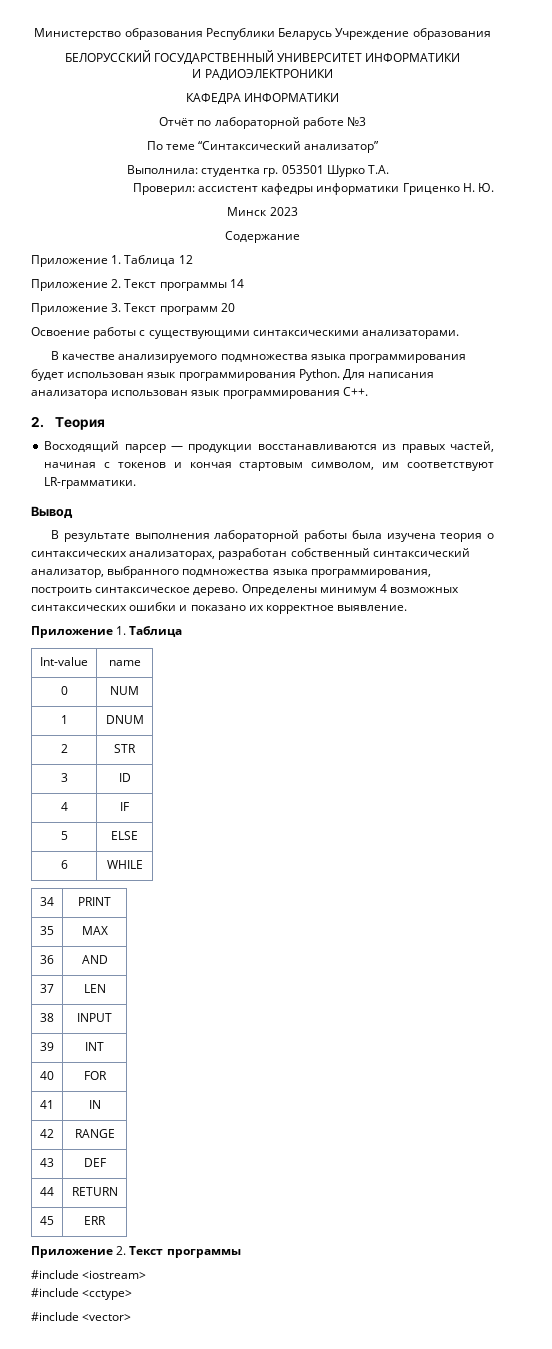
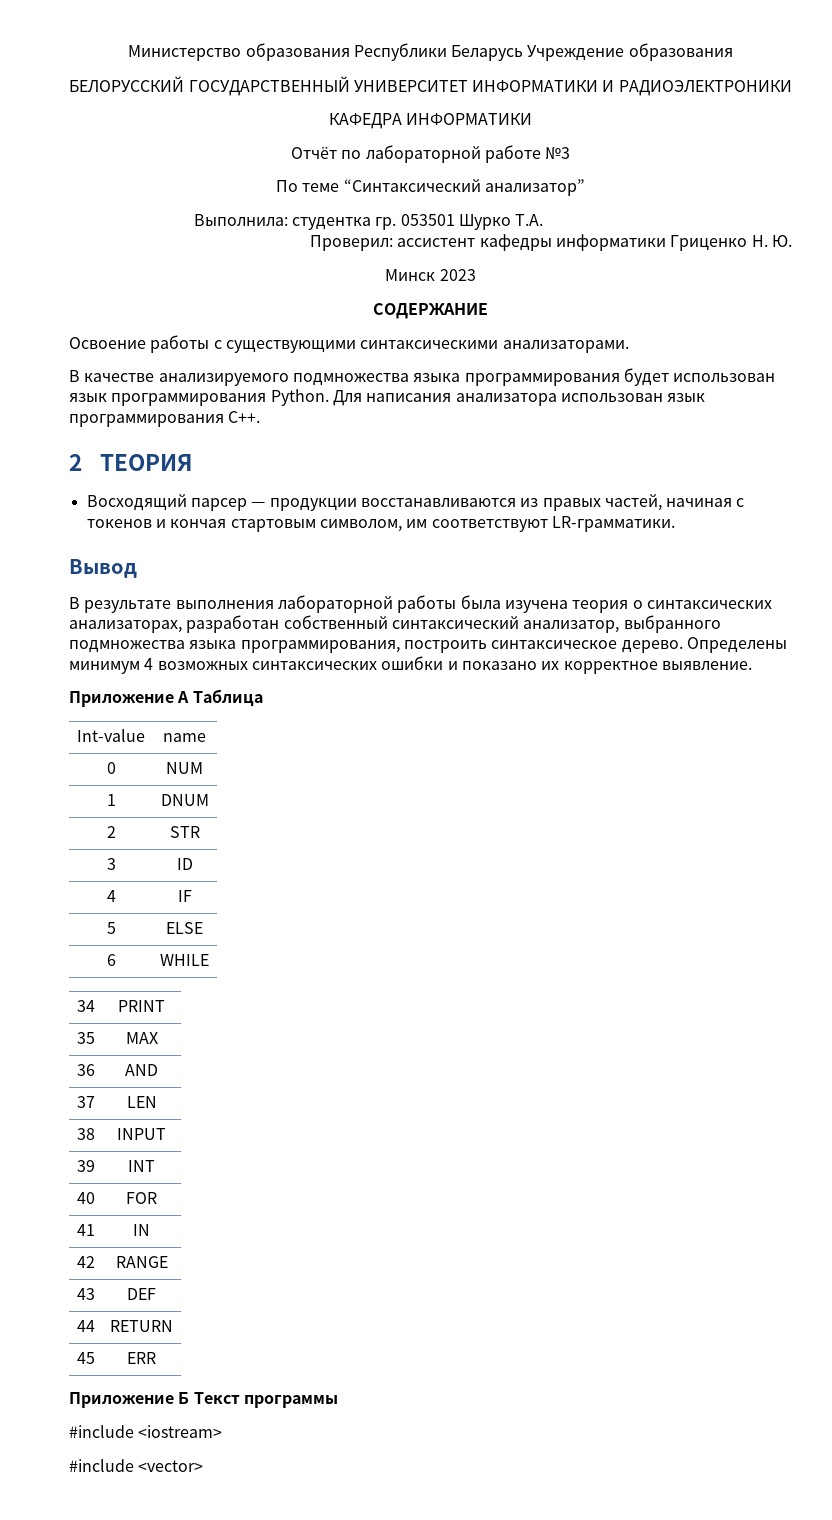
(461, 57) // -> (599, 86) none
[225,231,300,243] [31,255,193,267] [31,279,244,291] [31,303,235,315] Содержание // Приложение 1. Таблица 12 // Приложение 2. Текст программы 14 // Приложение 3. Текст программ 20 -> [373,303,488,319] СОДЕРЖАНИЕ
[31,416,105,430] 2. Теория -> [69,454,194,471] 2 ТЕОРИЯ
[116,626,127,635] 1. -> [177,691,190,703] А
[116,1246,127,1255] 2. -> [178,1392,190,1404] Б
[31,1288,133,1300] // #include <cctype> -> (223, 1431) none

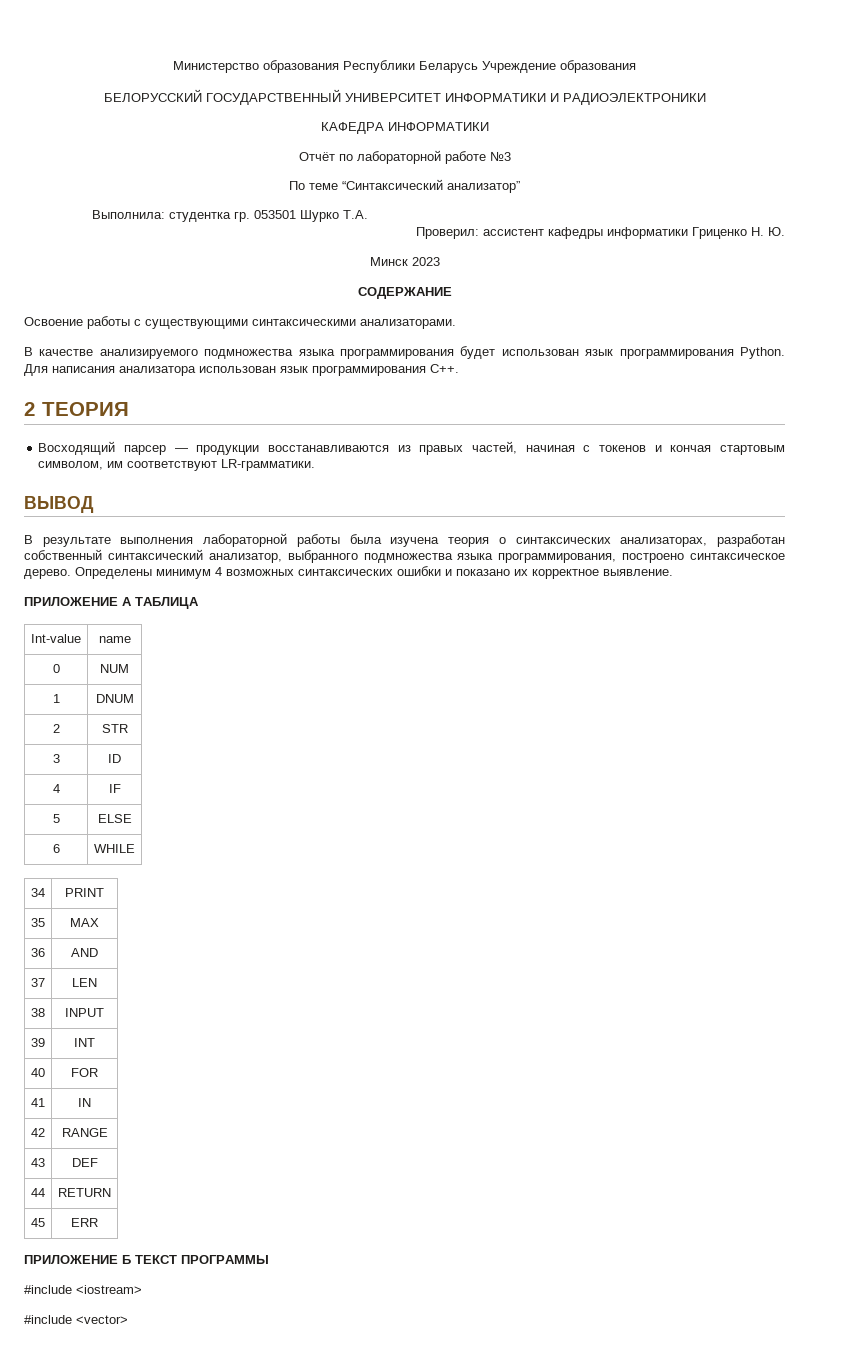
[69,559,137,578] Вывод -> [24,496,94,513] ВЫВОД
[403,640,487,653] построить -> [622,553,685,563] построено
[69,689,263,707] Приложение А Таблица -> [24,597,199,609] ПРИЛОЖЕНИЕ А ТАБЛИЦА
[69,1392,338,1408] Приложение Б Текст программы -> [24,1255,269,1264] ПРИЛОЖЕНИЕ Б ТЕКСТ ПРОГРАММЫ

